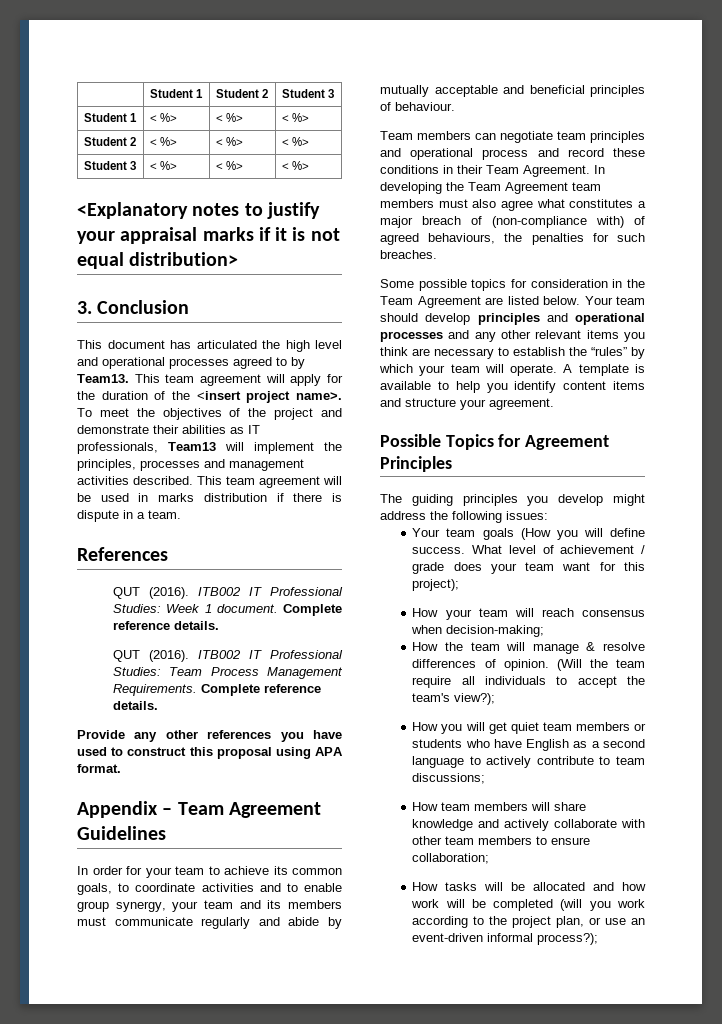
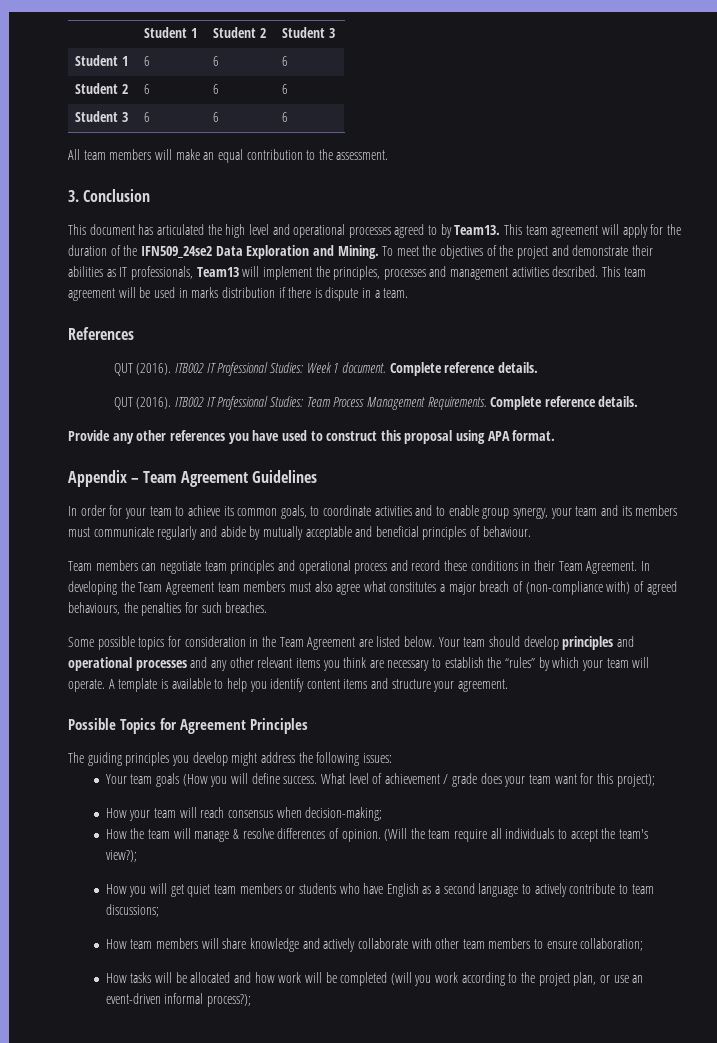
[149,113,178,122] [215,113,244,122] [281,113,310,122] [83,137,137,146] [149,137,178,146] [215,137,244,146] [281,137,310,146] [83,161,137,170] [149,161,178,170] [215,161,244,170] [281,161,310,170] [77,202,320,219] [77,227,340,244] [77,252,239,269] < %> | < %> | < %> // Student 2 | < %> | < %> | < %> // Student 3 | < %> | < %> | < %> // <Explanatory notes to justify your appraisal marks if it is not equal distribution> -> [144,56,151,66] [213,56,220,66] [282,56,289,66] [75,83,128,94] [144,84,151,94] [213,84,220,94] [282,84,289,94] [75,111,128,122] [144,112,151,122] [213,112,220,122] [282,112,289,122] [68,149,389,163] 6 | 6 | 6 // Student 2 | 6 | 6 | 6 // Student 3 | 6 | 6 | 6 // All team members will make an equal contribution to the assessment.
[196,391,342,403] <insert project name>. -> [140,245,379,259] IFN509_24se2 Data Exploration and Mining.

